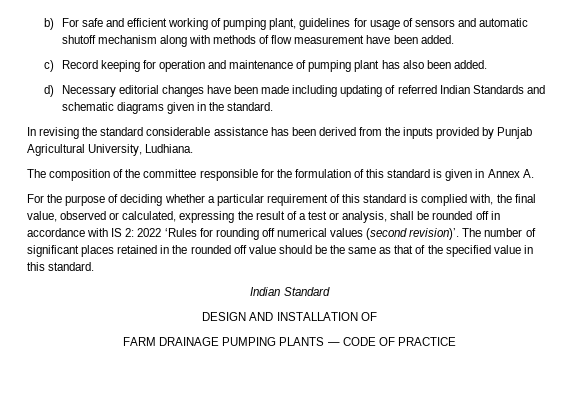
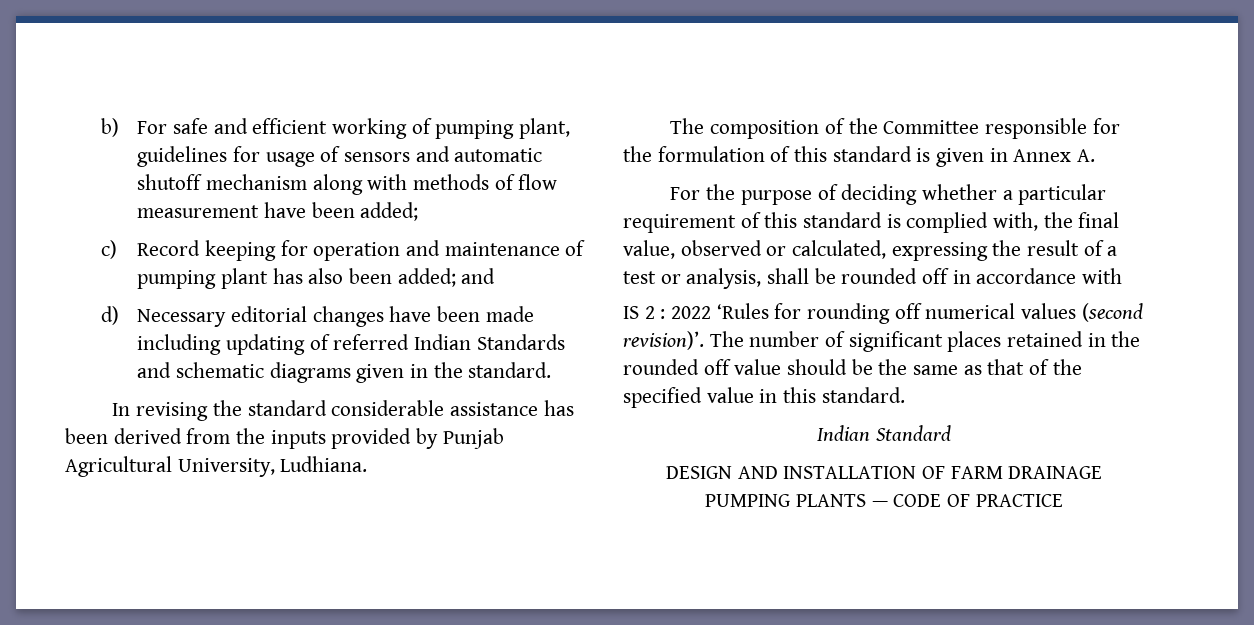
[420,35,454,44] added. -> [360,202,419,221] added;
[453,60,487,69] added. -> [397,268,496,287] added; and
[143,169,197,178] committee -> [883,120,980,134] Committee
[111,228,135,237] IS 2: -> [623,306,666,319] // IS 2 :
(377, 316) // -> (945, 472) none

